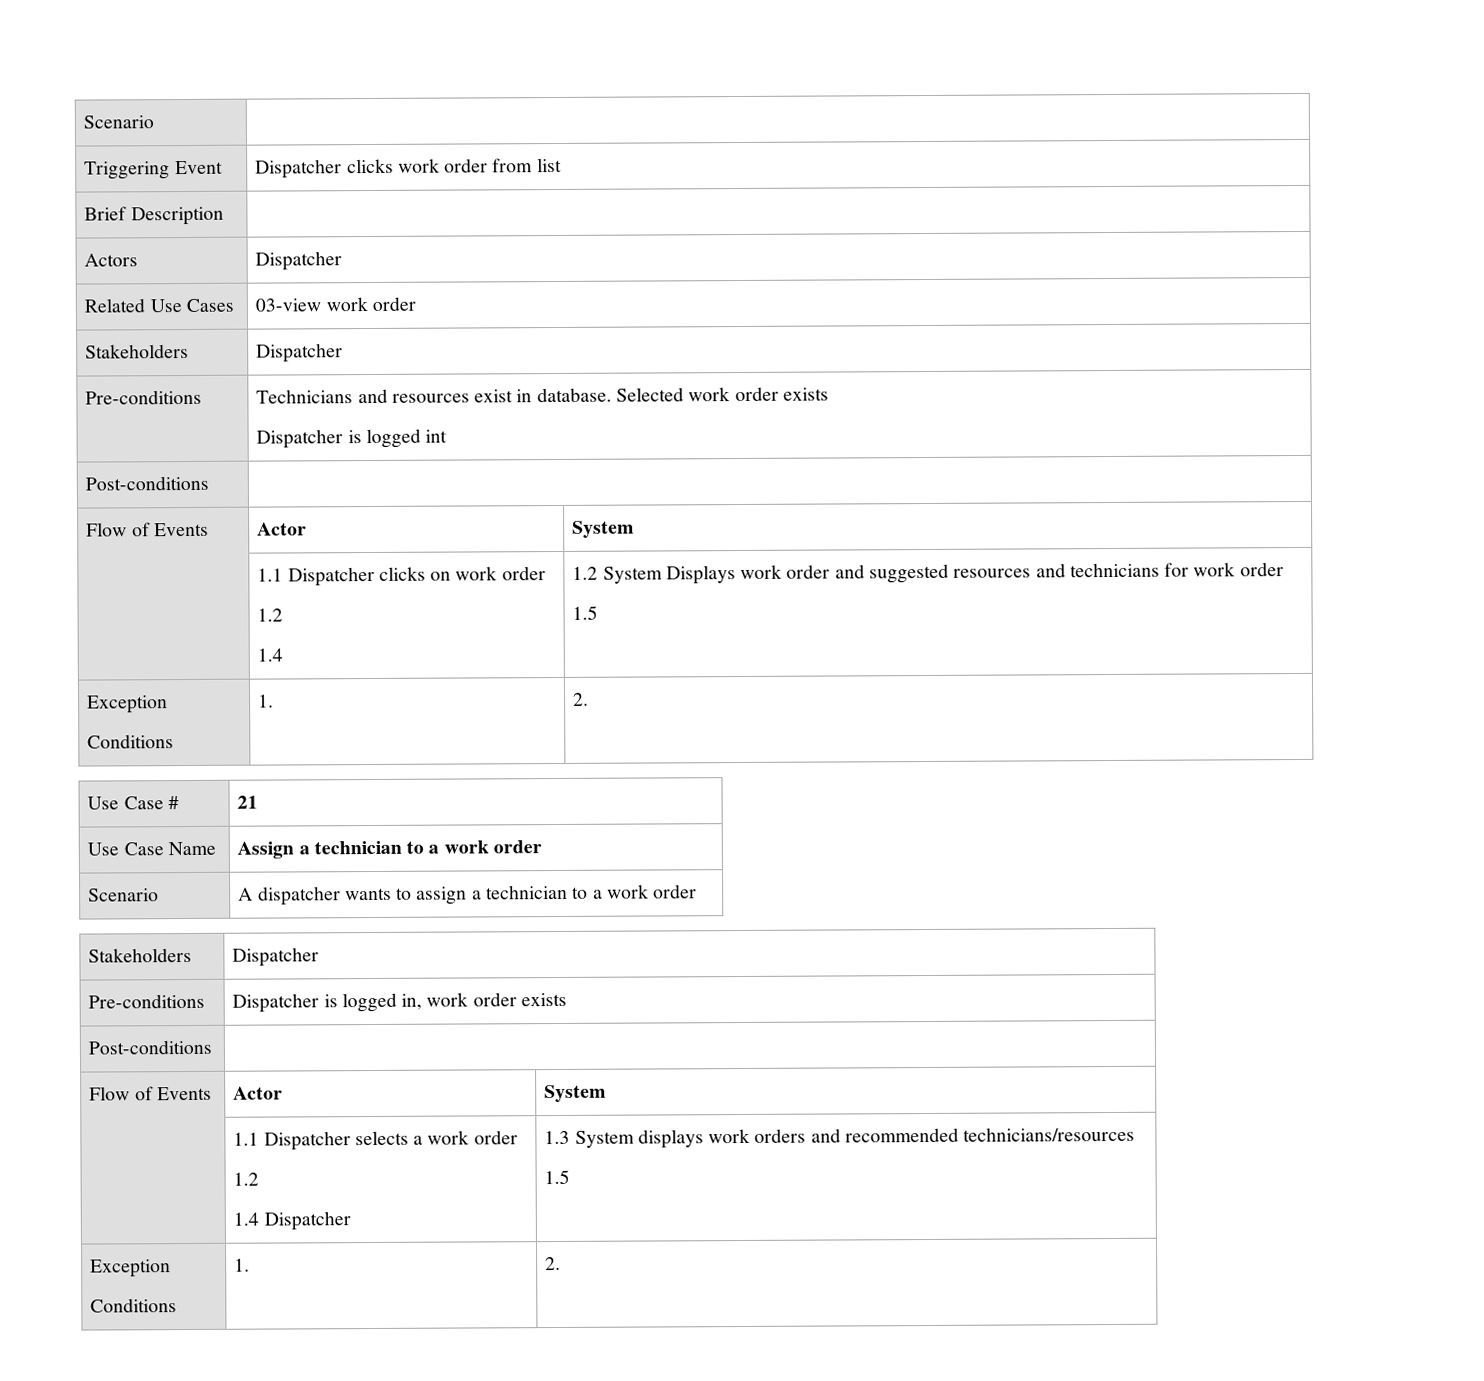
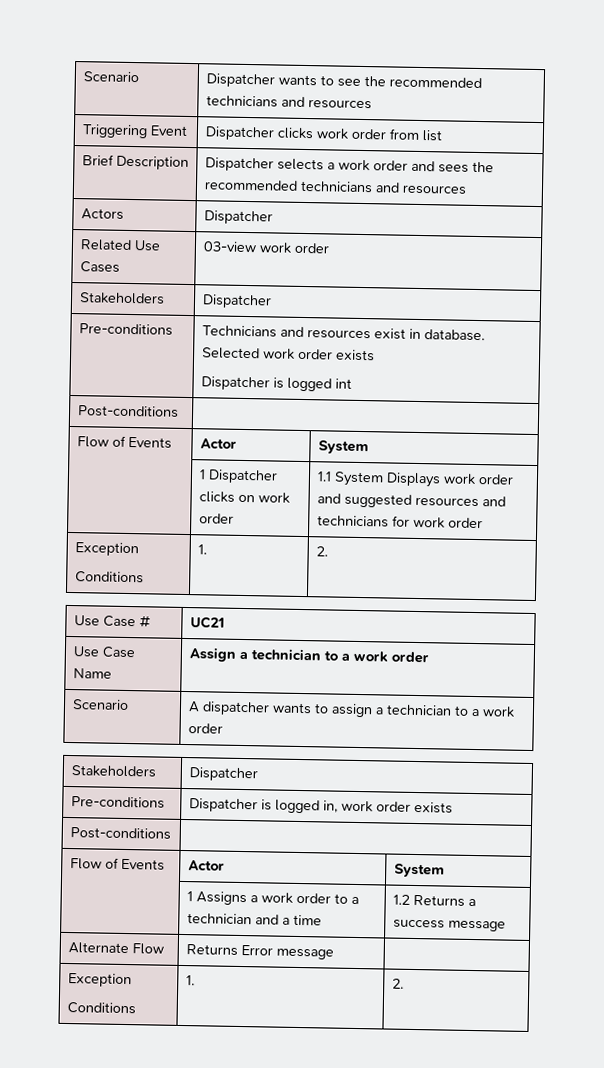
[83,115,155,129] Scenario | -> [82,71,139,83] [205,73,482,89] [205,95,372,110] Scenario | Dispatcher wants to see the recommended technicians and resources
(224, 216) none -> [204,157,494,173] [203,179,467,195] Dispatcher selects a work order and sees the recommended technicians and resources
[257,568,284,582] 1.1 -> [198,469,206,480] 1
[257,608,284,622] [257,648,284,662] [572,566,599,580] // 1.2 // 1.4 | 1.2 -> [316,471,332,482] | 1.1
[572,605,599,620] // 1.5 -> (483, 523) none
[237,795,259,809] 21 -> [189,616,225,629] UC21
[233,1130,518,1151] [233,1172,260,1186] [233,1211,351,1231] [544,1126,1136,1149] [544,1169,571,1185] 1.1 Dispatcher selects a work order // 1.2 // 1.4 Dispatcher | 1.3 System displays work orders and recommended technicians/resources // 1.5 -> [186,891,359,906] [186,913,322,926] [392,894,476,907] [392,919,506,932] [67,942,164,955] [185,944,334,960] 1 Assigns a work order to a technician and a time | 1.2 Returns a success message // Alternate Flow | Returns Error message |

